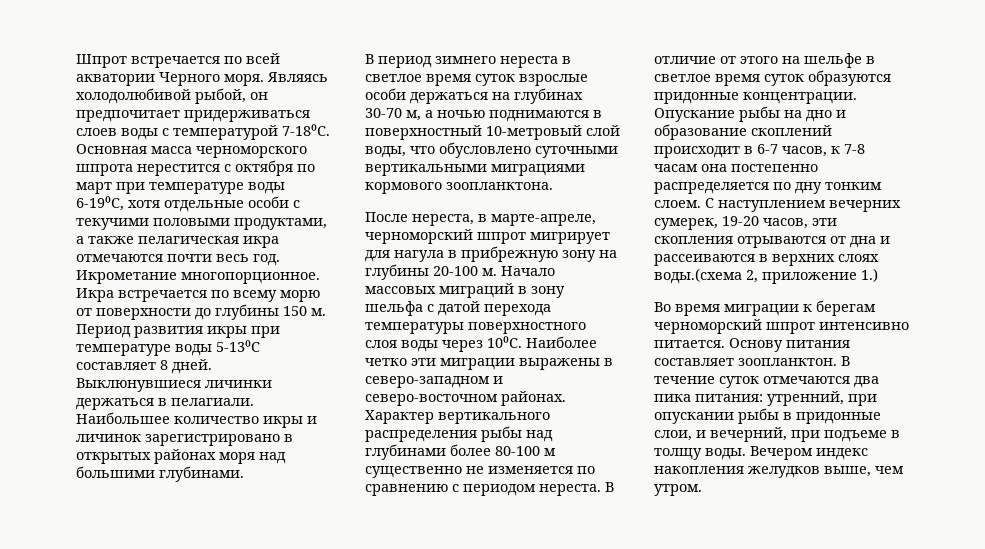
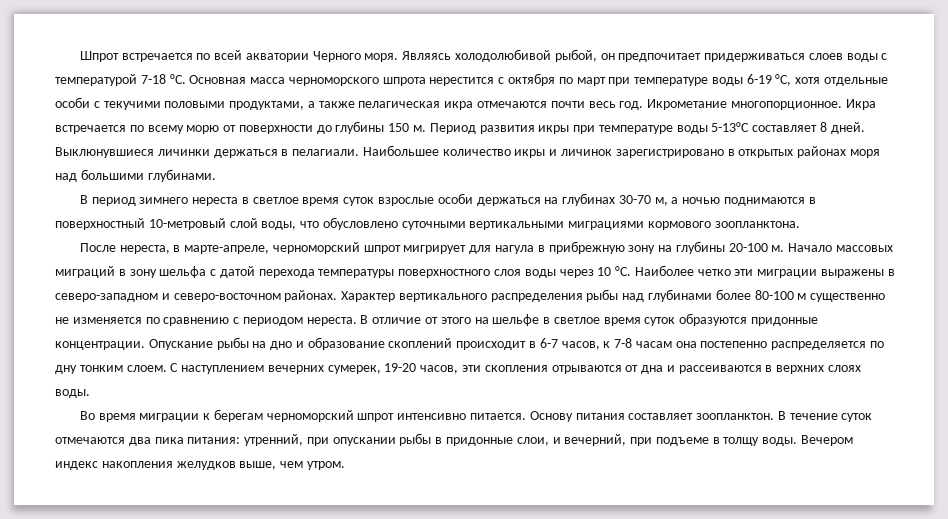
[282,124,330,136] 7-18⁰С. -> [140,74,186,84] 7-18 °С.
[76,196,124,211] 6-19⁰С, -> [746,74,792,86] 6-19 °С,
[216,340,260,352] 5-13⁰С -> [711,122,750,132] 5-13°С
[487,336,522,348] 10⁰С. -> [597,266,632,276] 10 °С.
[654,268,878,284] воды.(схема 2, приложение 1.) -> [55,389,90,398] воды.

